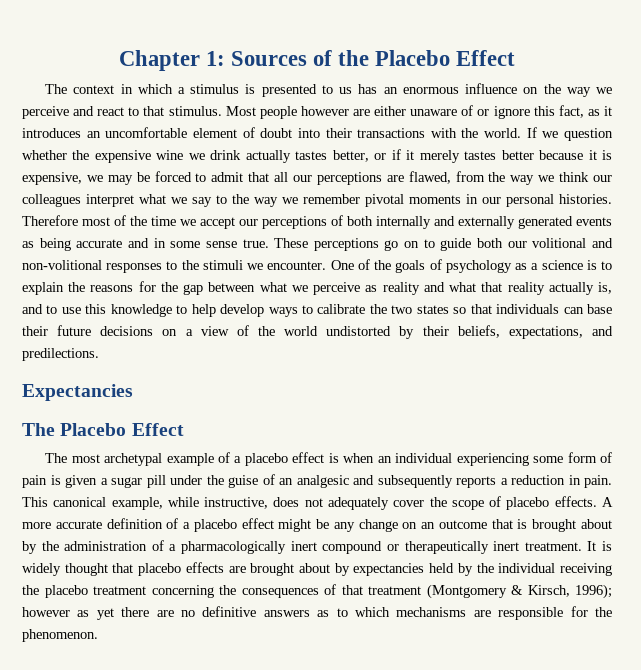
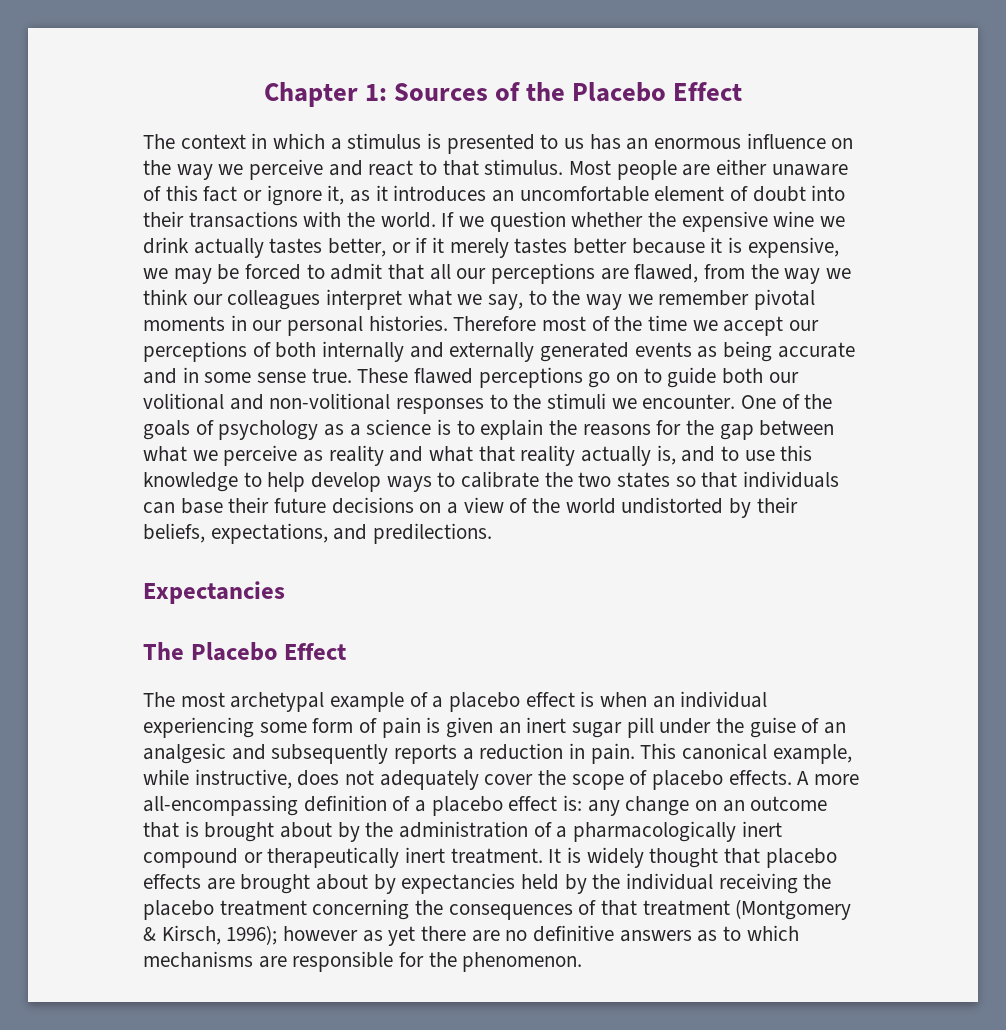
[300,106,349,116] however -> (677, 170) none
[477,105,584,119] or ignore this fact, -> [165,185,345,206] this fact or ignore it,
[192,197,212,207] say -> [488,294,524,310] say,
(309, 243) none -> [414,368,474,384] flawed
[100,478,108,485] a -> [498,717,567,734] an inert
[55,520,102,529] accurate -> [143,795,298,816] all-encompassing
[278,519,330,532] might be -> [563,795,583,811] is:

